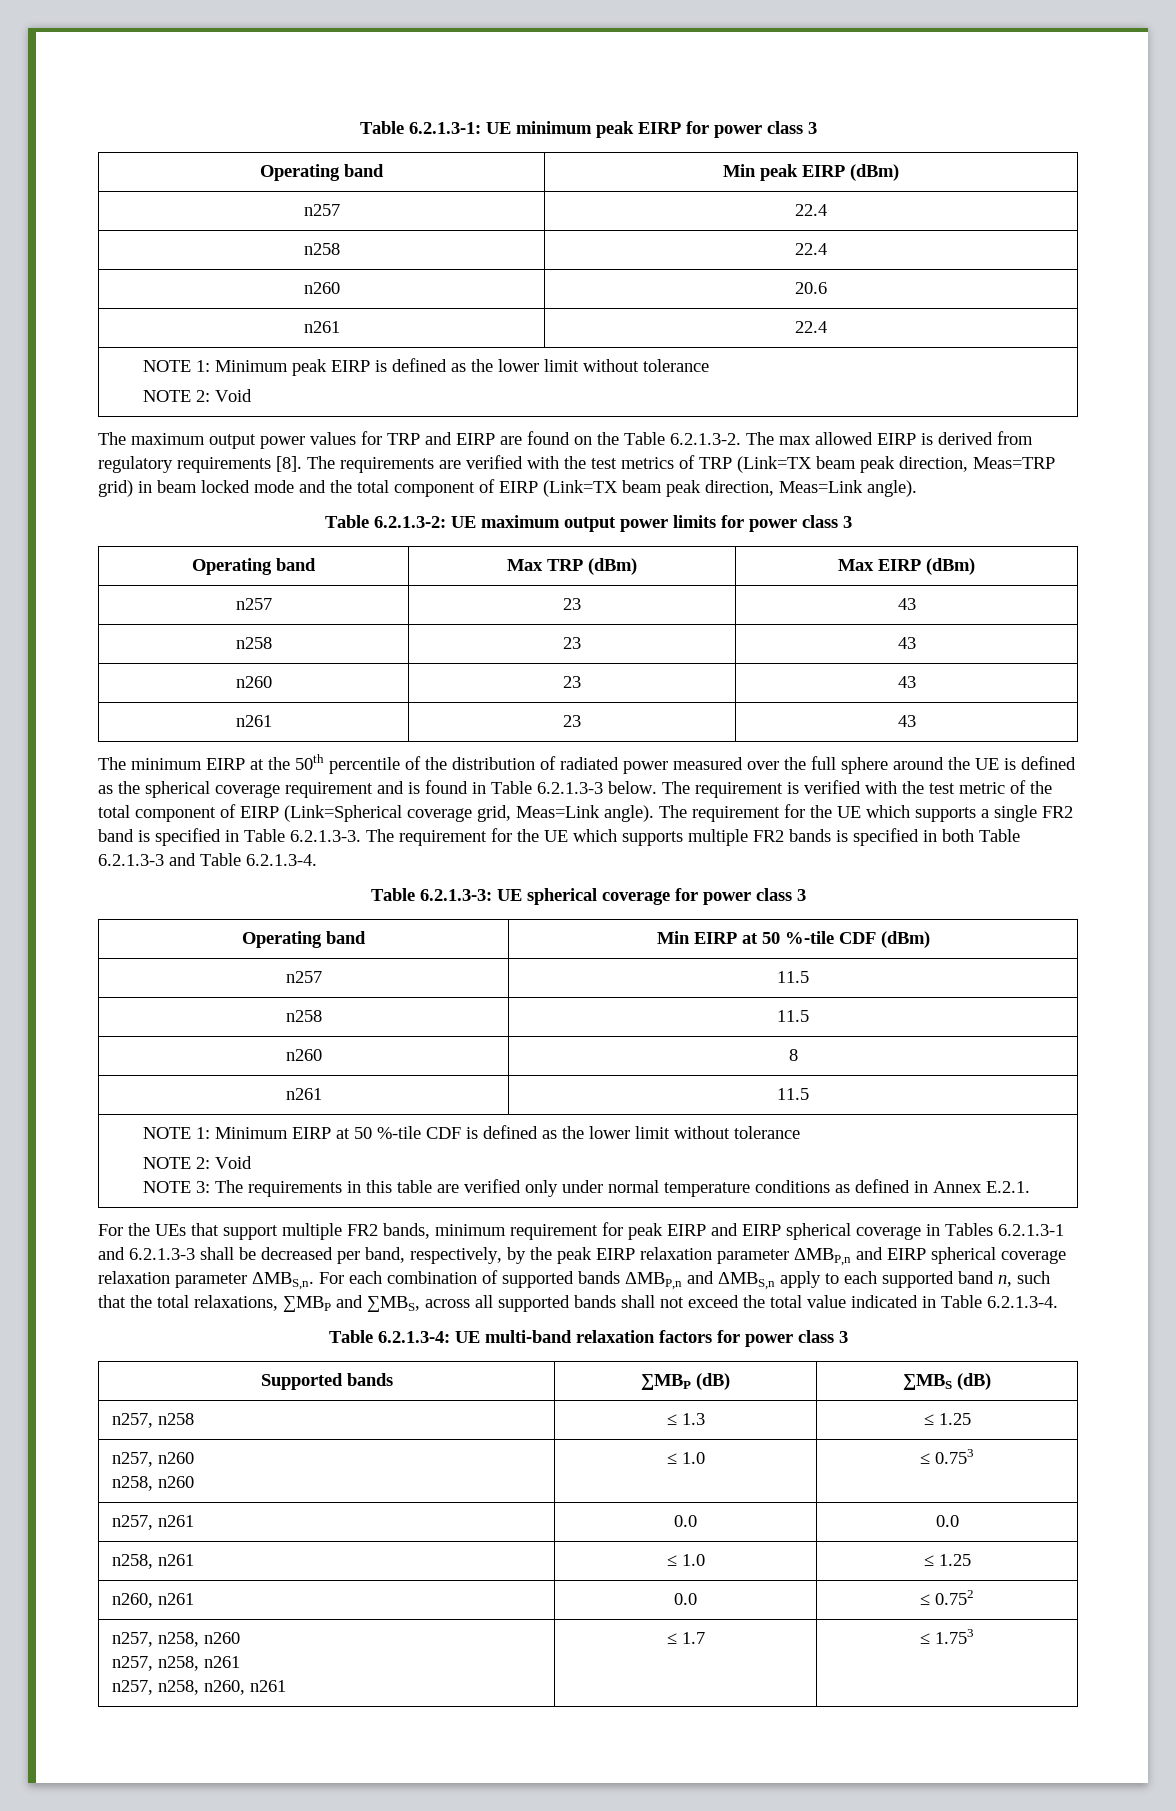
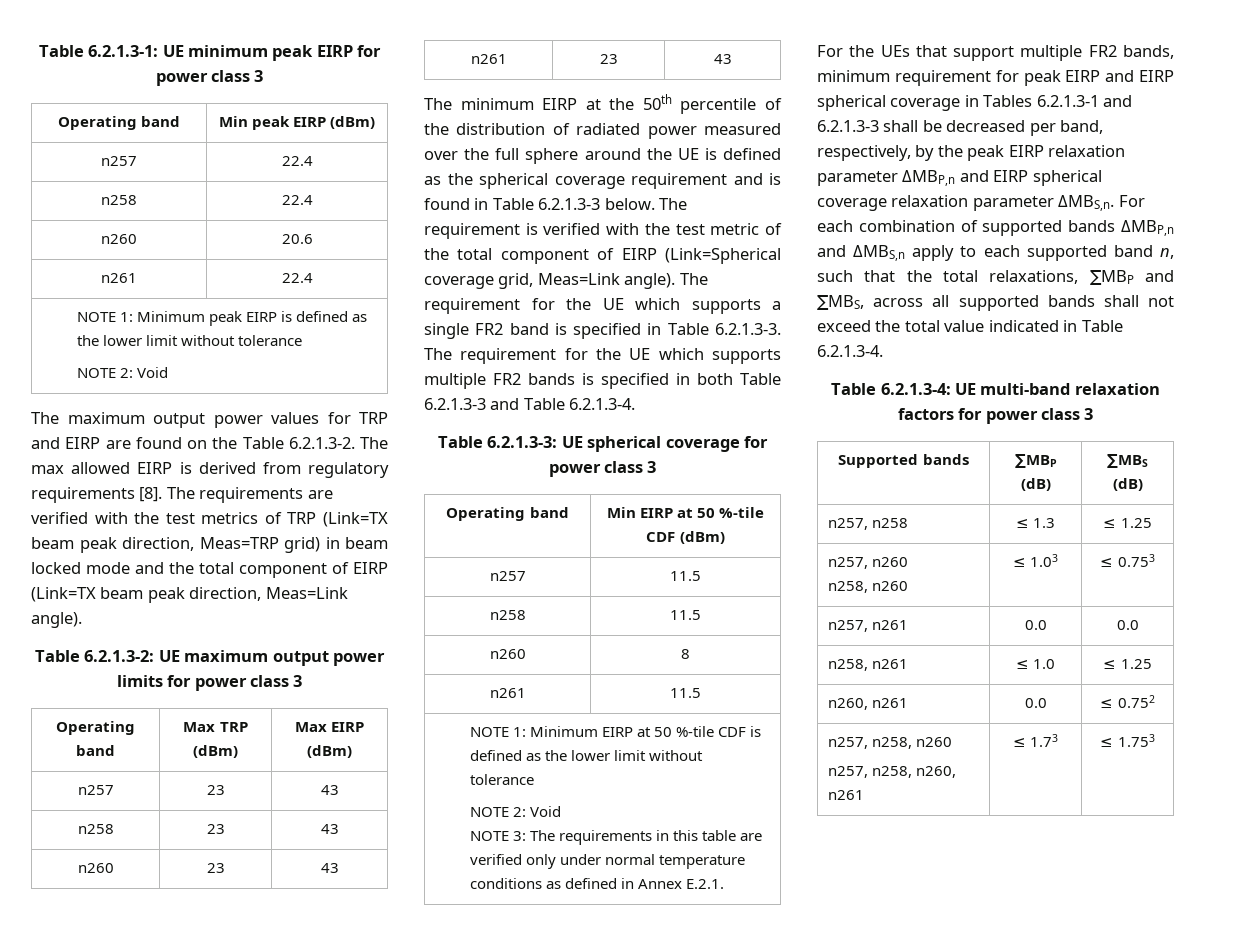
[681,1452,705,1464] 1.0 -> [1030,554,1059,567] 1.03
[111,1656,240,1671] // n257, n258, n261 -> (953, 742) none
[681,1632,705,1644] 1.7 -> [1030,734,1059,747] 1.73

